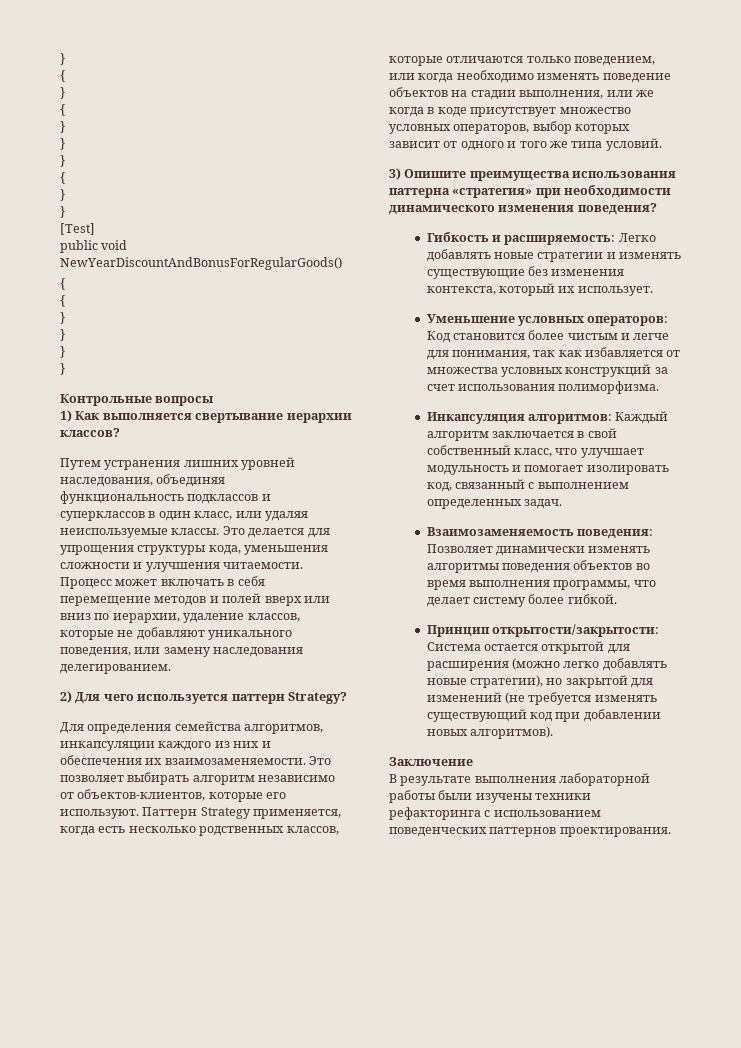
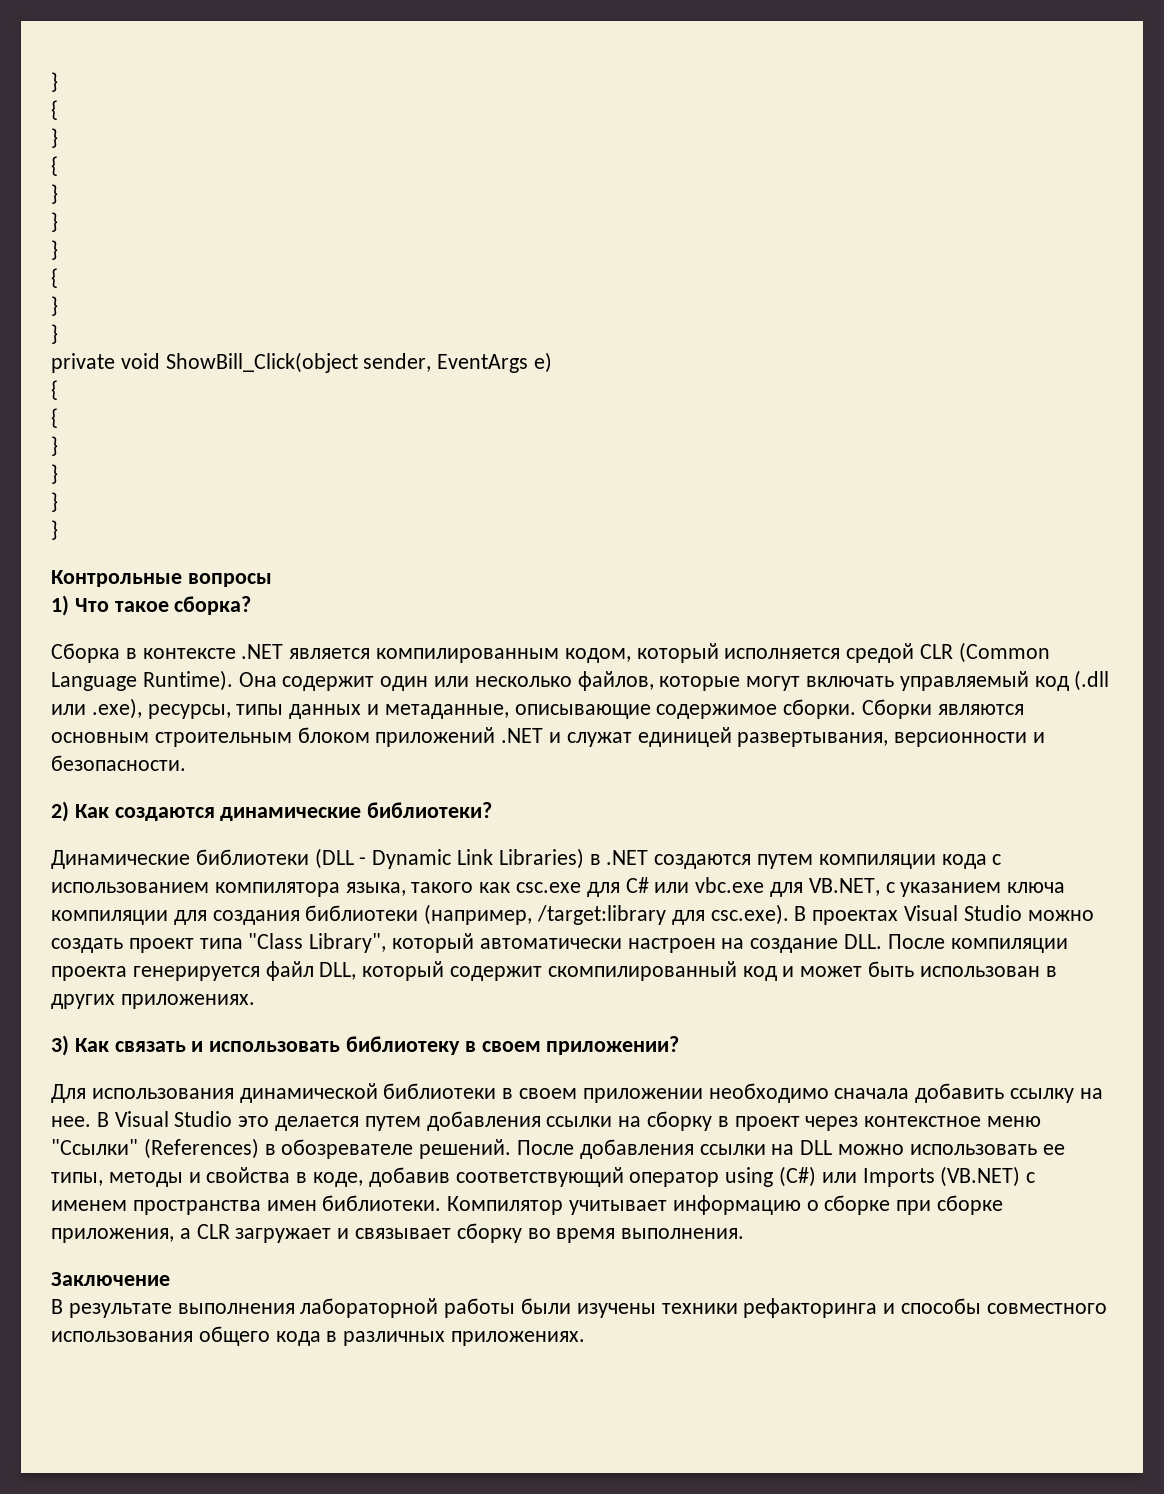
[60,223,95,235] [60,240,128,253] [60,257,342,270] [Test] // public void NewYearDiscountAndBonusForRegularGoods() -> [51,352,553,373] private void ShowBill_Click(object sender, EventArgs e)
[75,411,352,423] [60,428,120,437] [60,457,296,470] [60,474,226,487] [60,491,271,504] [60,511,308,521] [60,526,330,538] [60,545,329,555] [60,562,304,572] [60,576,265,589] [60,593,330,606] [60,613,300,623] [60,627,293,640] [60,647,304,657] [60,664,171,674] [60,691,347,704] [60,721,324,734] [60,741,271,751] [60,755,332,765] [60,772,336,785] [60,789,287,802] [60,807,342,819] [60,826,339,836] [389,56,656,66] [389,70,671,83] [389,87,654,100] [389,107,631,117] [389,121,631,134] [389,138,662,151] [389,168,677,181] [389,185,672,198] [389,203,657,215] [426,232,656,245] [426,249,681,262] [426,266,625,279] [426,283,653,296] [426,314,669,326] [426,330,670,343] [426,347,681,360] [426,364,668,377] [426,381,660,394] [426,411,669,424] [426,428,617,441] [426,445,644,458] [426,465,669,475] [426,479,629,492] [426,499,562,509] [426,527,653,539] [426,544,651,556] [426,560,650,573] [426,580,656,590] [426,594,617,607] [426,624,659,637] [426,641,630,654] [426,658,667,671] [426,675,653,688] [426,692,657,705] [426,709,661,722] [426,726,553,739] Как выполняется свертывание иерархии классов? // Путем устранения лишних уровней наследования, объединяя функциональность подклассов и суперклассов в один класс, или удаляя неиспользуемые классы. Это делается для упрощения структуры кода, уменьшения сложности и улучшения читаемости. Процесс может включать в себя перемещение методов и полей вверх или вниз по иерархии, удаление классов, которые не добавляют уникального поведения, или замену наследования делегированием. // 2) Для чего используется паттерн Strategy? // Для определения семейства алгоритмов, инкапсуляции каждого из них и обеспечения их взаимозаменяемости. Это позволяет выбирать алгоритм независимо от объектов-клиентов, которые его используют. Паттерн Strategy применяется, когда есть несколько родственных классов, которые отличаются только поведением, или когда необходимо изменять поведение объектов на стадии выполнения, или же когда в коде присутствует множество условных операторов, выбор которых зависит от одного и того же типа условий. // 3) Опишите преимущества использования паттерна «стратегия» при необходимости динамического изменения поведения? // Гибкость и расширяемость: Легко добавлять новые стратегии и изменять существующие без изменения контекста, который их использует. // Уменьшение условных операторов: Код становится более чистым и легче для понимания, так как избавляется от множества условных конструкций за счет использования полиморфизма. // Инкапсуляция алгоритмов: Каждый алгоритм заключается в свой собственный класс, что улучшает модульность и помогает изолировать код, связанный с выполнением определенных задач. // Взаимозаменяемость поведения: Позволяет динамически изменять алгоритмы поведения объектов во время выполнения программы, что делает систему более гибкой. // Принцип открытости/закрытости: Система остается открытой для расширения (можно легко добавлять новые стратегии), но закрытой для изменений (не требуется изменять существующий код при добавлении новых алгоритмов). -> [74,596,252,615] [51,642,1050,663] [51,670,1110,691] [51,698,1024,719] [51,727,1046,747] [51,755,186,771] [51,801,493,822] [51,848,1002,869] [51,877,1066,897] [51,904,1094,925] [51,933,1068,953] [51,961,1057,981] [51,994,255,1009] [51,1035,680,1056] [51,1083,1103,1103] [51,1111,1042,1131] [51,1138,1065,1159] [51,1166,1036,1187] [51,1195,1004,1215] [51,1223,745,1243] Что такое сборка? // Сборка в контексте .NET является компилированным кодом, который исполняется средой CLR (Common Language Runtime). Она содержит один или несколько файлов, которые могут включать управляемый код (.dll или .exe), ресурсы, типы данных и метаданные, описывающие содержимое сборки. Сборки являются основным строительным блоком приложений .NET и служат единицей развертывания, версионности и безопасности. // 2) Как создаются динамические библиотеки? // Динамические библиотеки (DLL - Dynamic Link Libraries) в .NET создаются путем компиляции кода с использованием компилятора языка, такого как csc.exe для C# или vbc.exe для VB.NET, с указанием ключа компиляции для создания библиотеки (например, /target:library для csc.exe). В проектах Visual Studio можно создать проект типа "Class Library", который автоматически настроен на создание DLL. После компиляции проекта генерируется файл DLL, который содержит скомпилированный код и может быть использован в других приложениях. // 3) Как связать и использовать библиотеку в своем приложении? // Для использования динамической библиотеки в своем приложении необходимо сначала добавить ссылку на нее. В Visual Studio это делается путем добавления ссылки на сборку в проект через контекстное меню "Ссылки" (References) в обозревателе решений. После добавления ссылки на DLL можно использовать ее типы, методы и свойства в коде, добавив соответствующий оператор using (C#) или Imports (VB.NET) с именем пространства имен библиотеки. Компилятор учитывает информацию о сборке при сборке приложения, а CLR загружает и связывает сборку во время выполнения.
[484,810,601,817] [389,827,671,837] с использованием поведенческих паттернов проектирования. -> [883,1298,1107,1314] [51,1326,586,1346] и способы совместного использования общего кода в различных приложениях.

